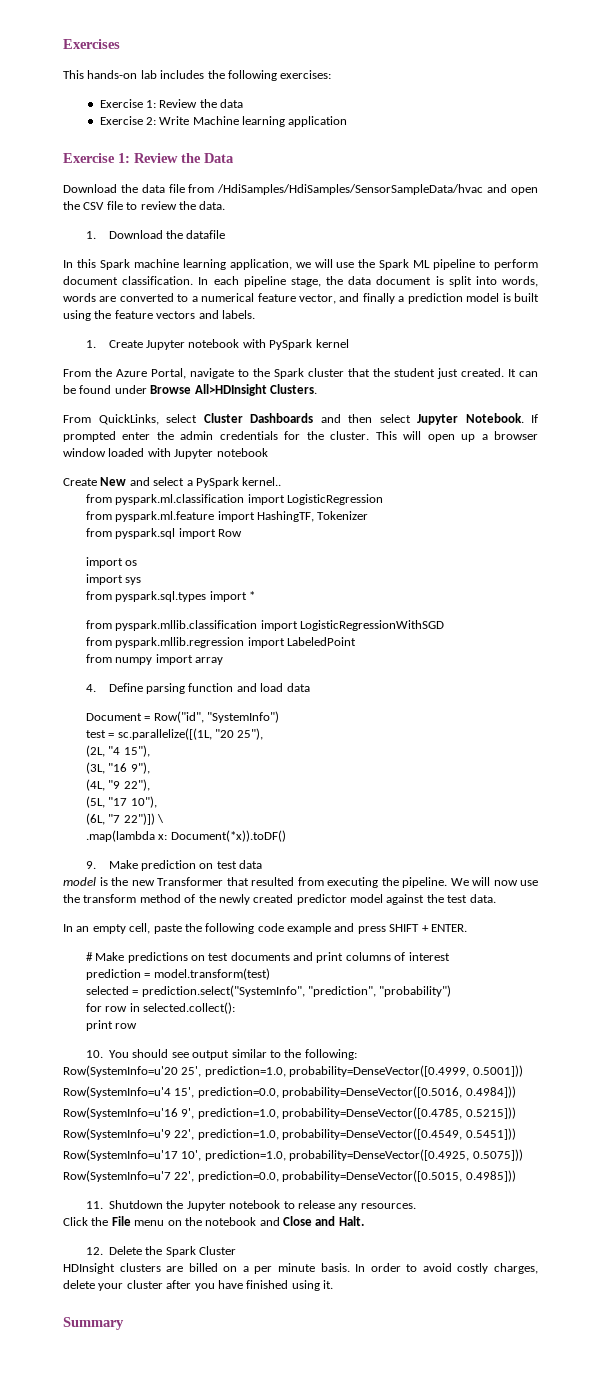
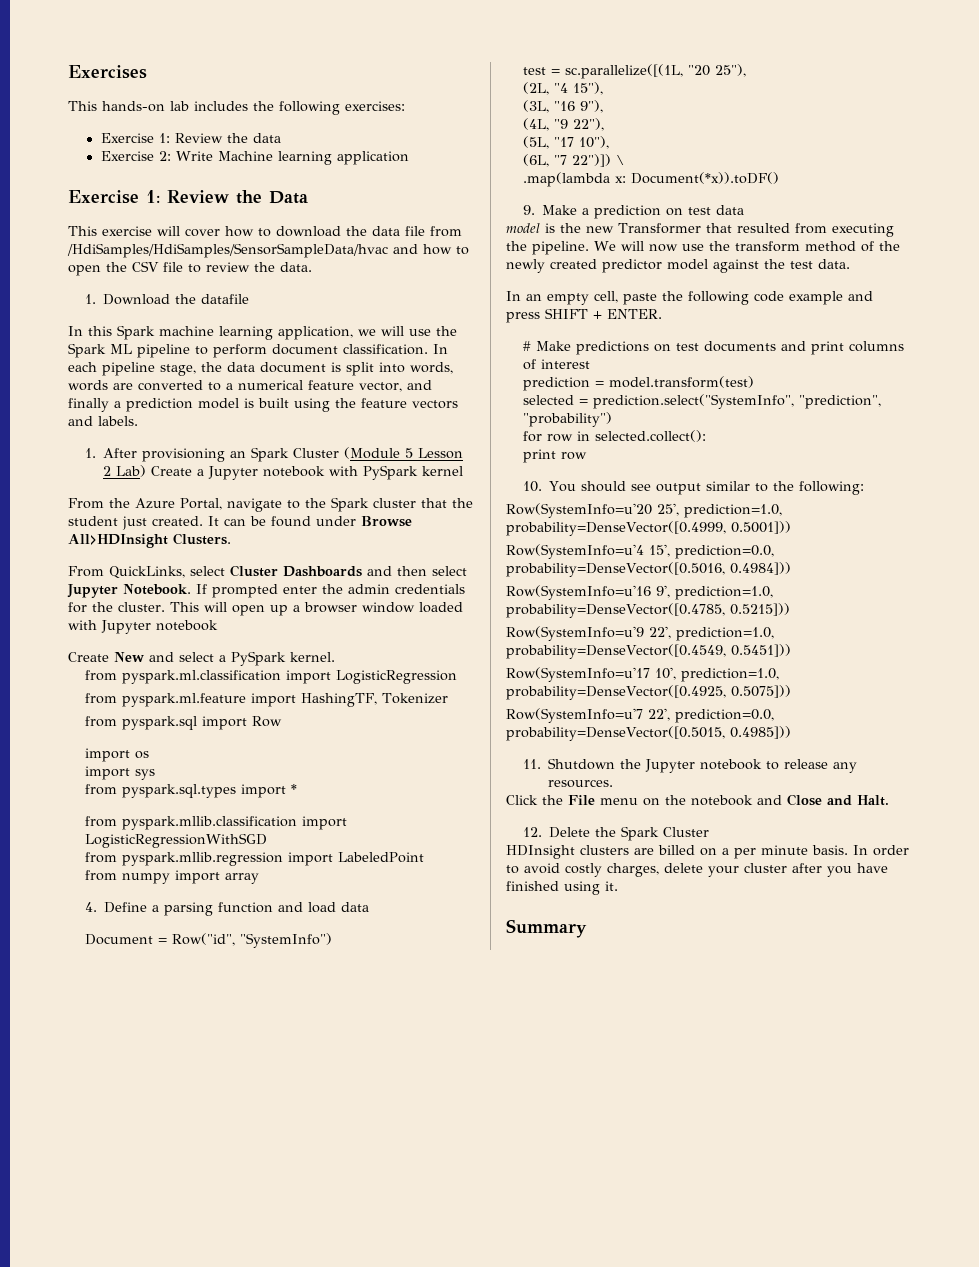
[63,184,117,193] Download -> [68,226,341,237] This exercise will cover how to download
(508, 188) none -> [423,244,469,255] how to
[108,340,143,348] Create -> [102,447,463,462] [102,465,204,477] After provisioning an Spark Cluster (Module 5 Lesson 2 Lab) Create a
[242,477,282,486] kernel.. -> [290,652,335,662] kernel.
(143, 687) none -> [151,905,159,912] a
(138, 864) none -> [581,208,589,215] a

